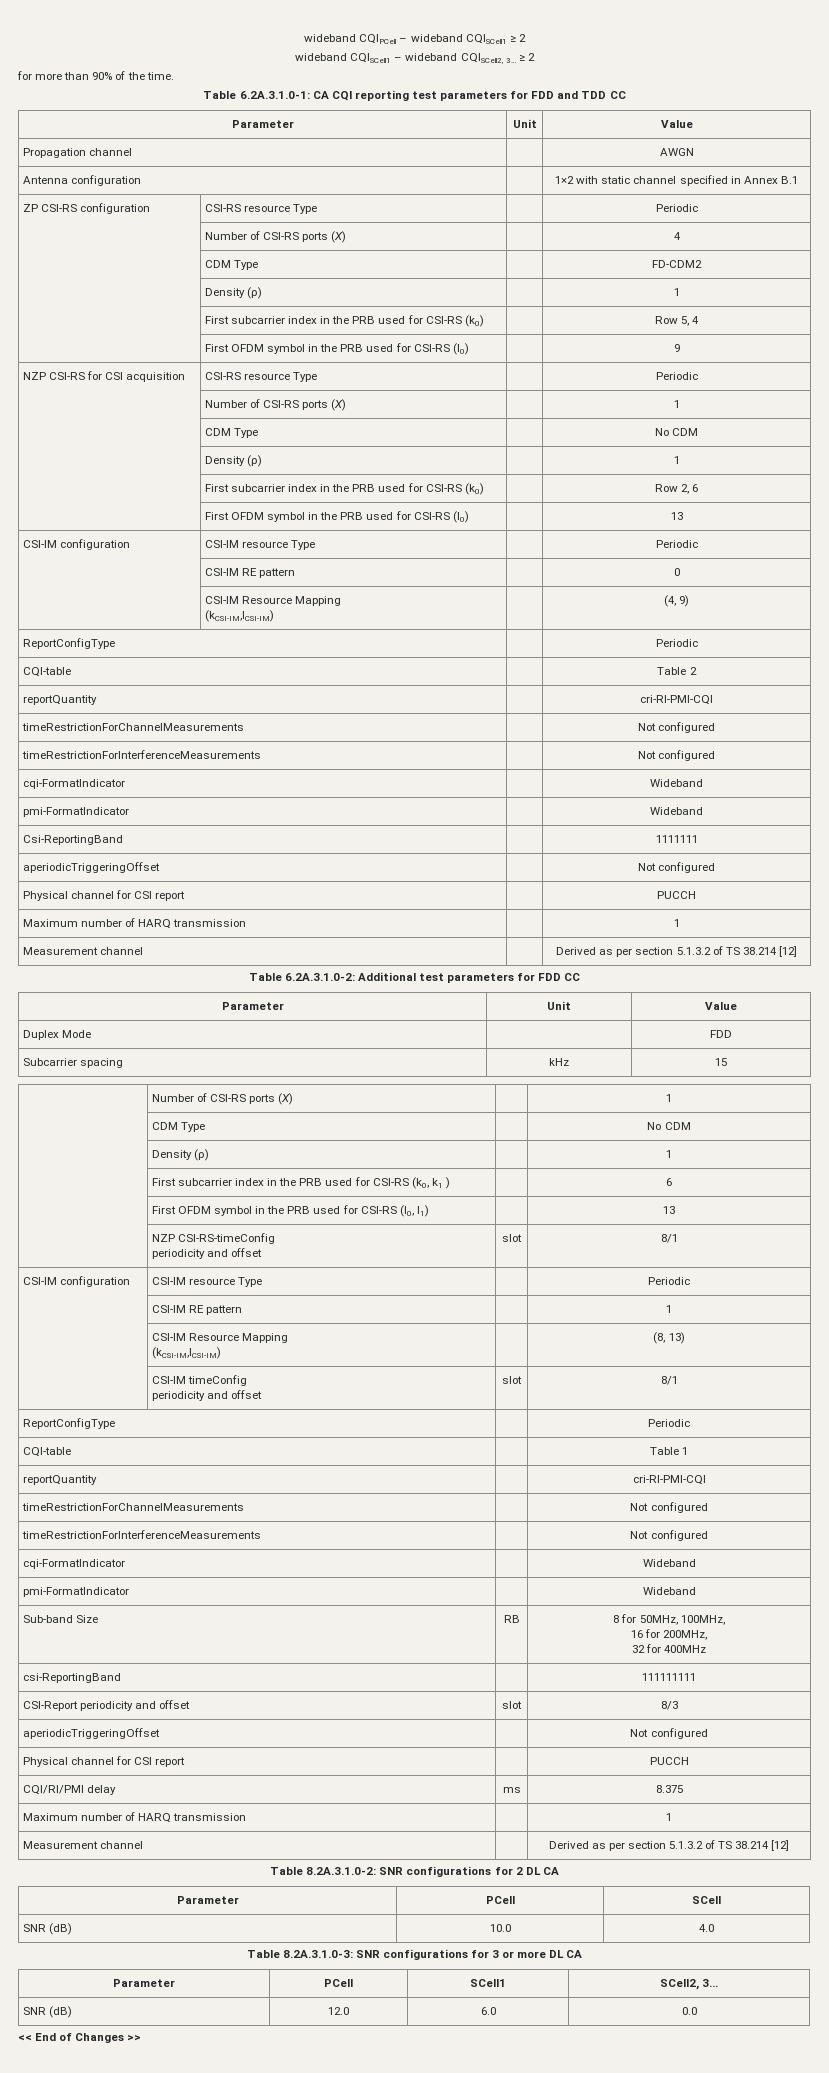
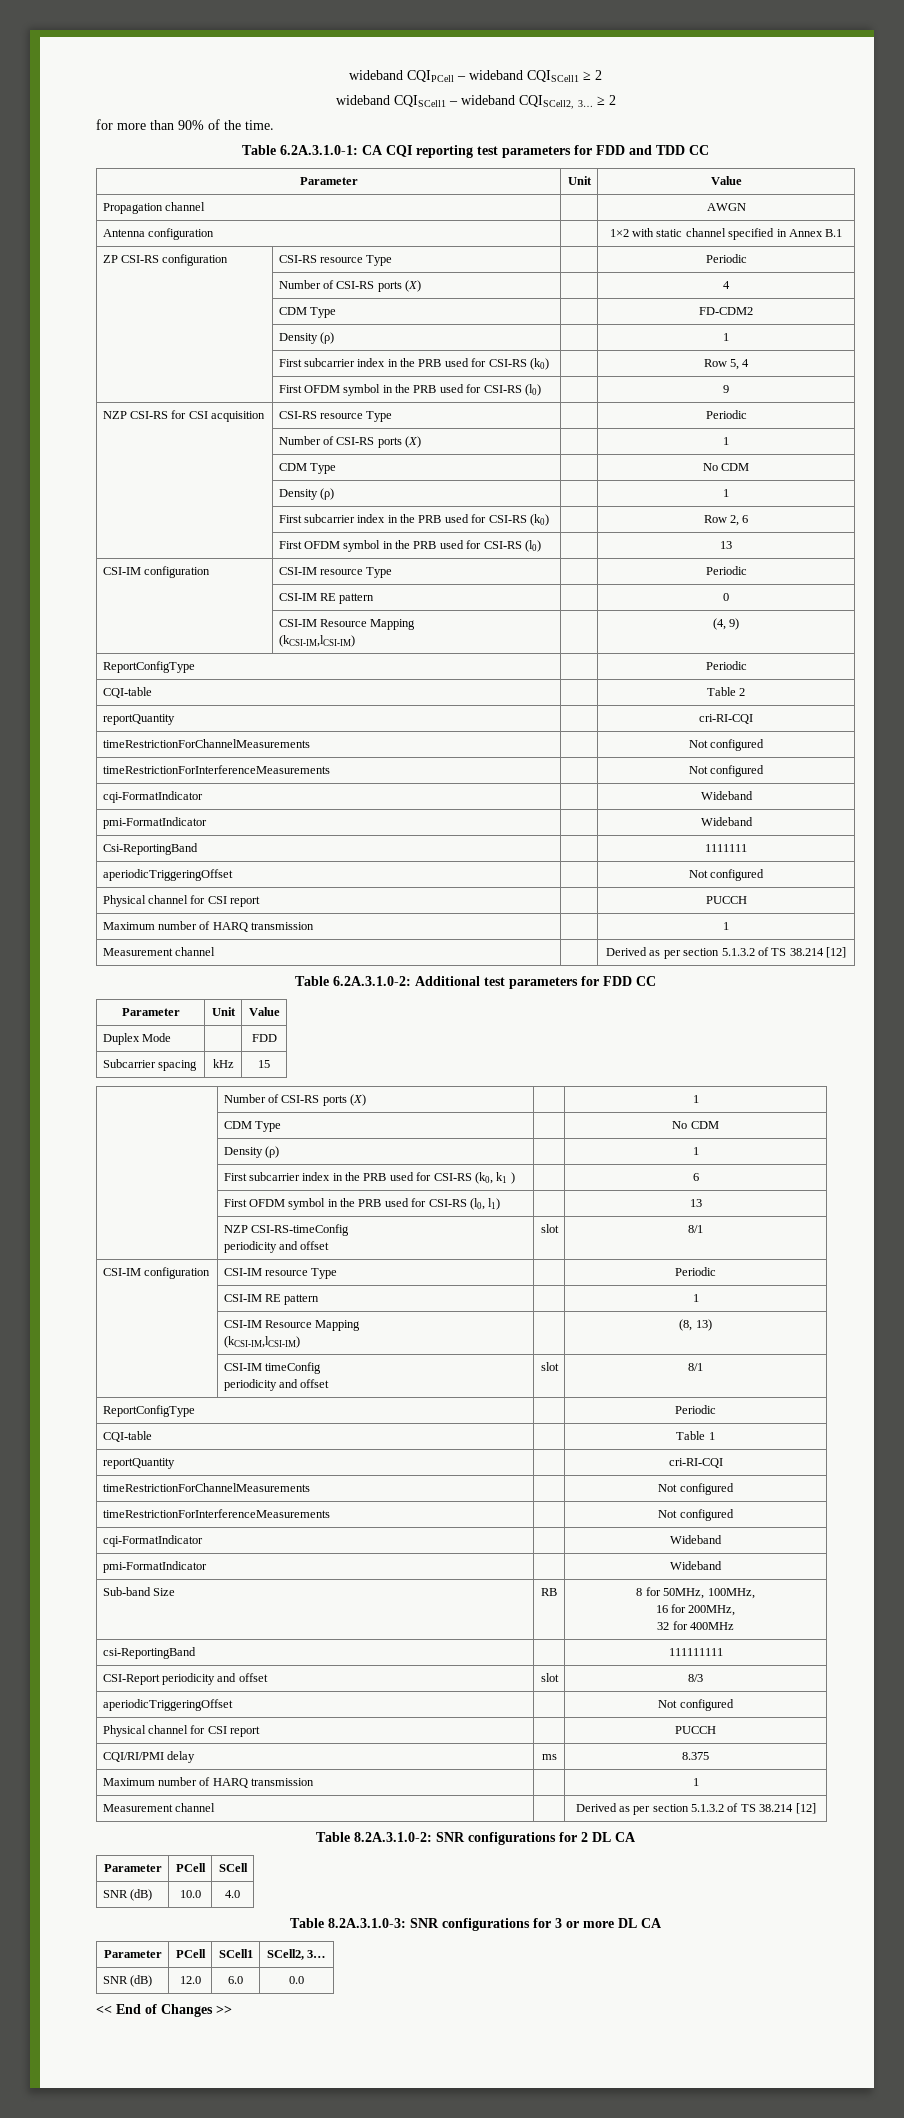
[640,695,713,705] cri-RI-PMI-CQI -> [698,714,753,724] cri-RI-CQI
[632,1475,706,1485] cri-RI-PMI-CQI -> [668,1458,723,1468] cri-RI-CQI

